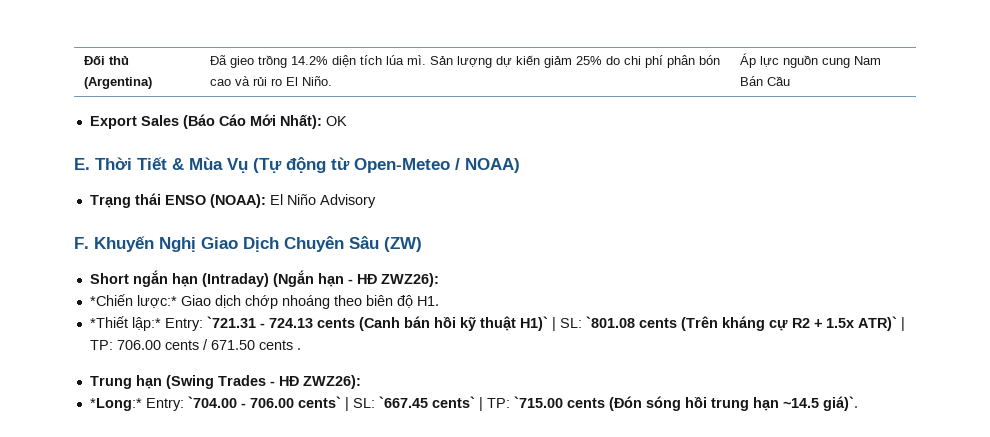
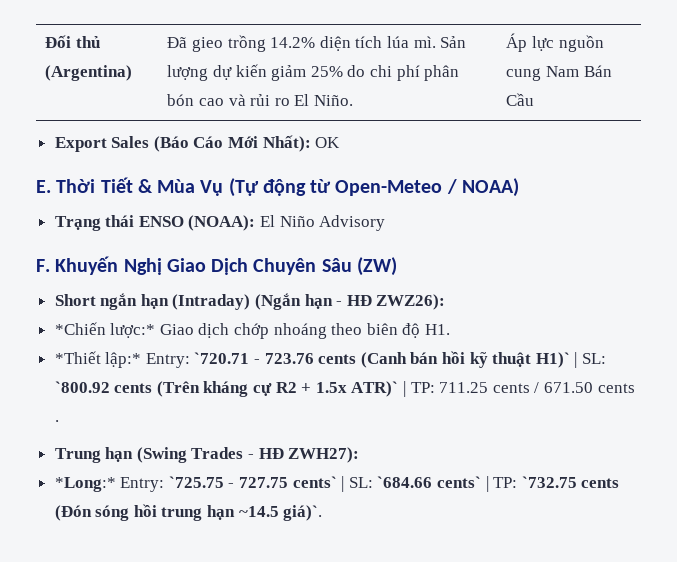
[206,316,313,328] `721.31 - 724.13 -> [194,352,314,364] `720.71 - 723.76
[585,316,635,328] `801.08 -> [54,381,110,393] `800.92
[116,340,161,350] 706.00 -> [439,382,489,393] 711.25
[302,375,361,389] ZWZ26): -> [288,447,360,463] ZWH27):
[187,396,294,408] `704.00 - 706.00 -> [168,476,289,488] `725.75 - 727.75
[378,396,428,408] `667.45 -> [377,476,433,488] `684.66
[513,396,563,408] `715.00 -> [521,476,577,488] `732.75

